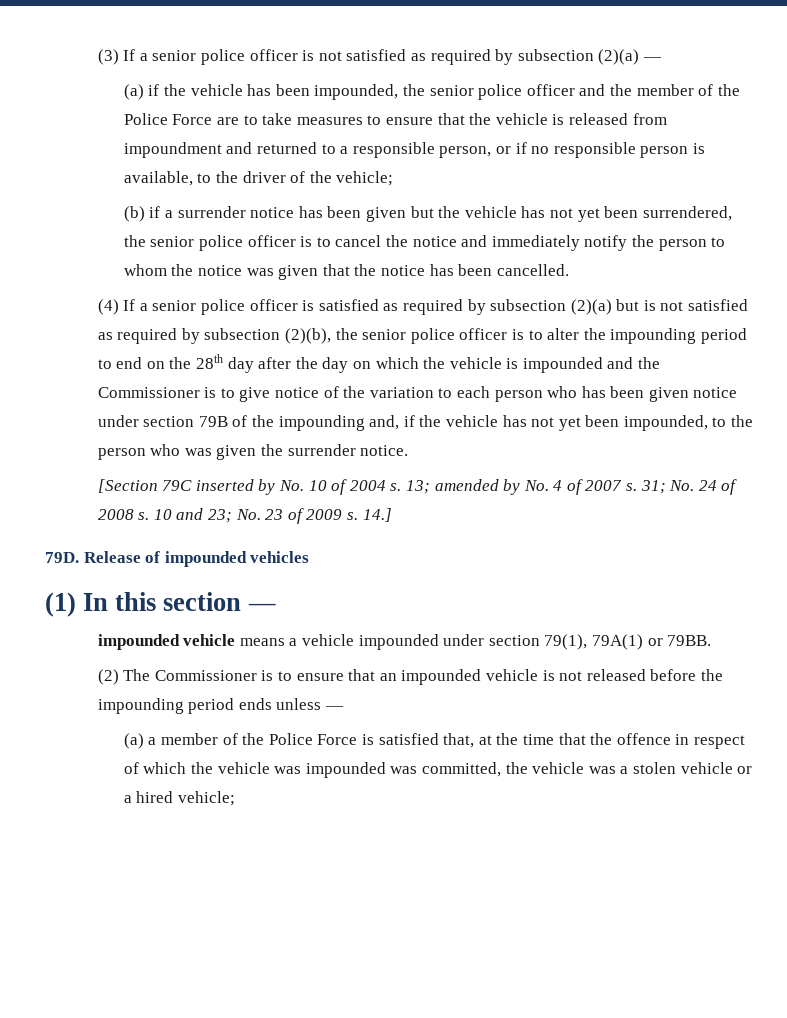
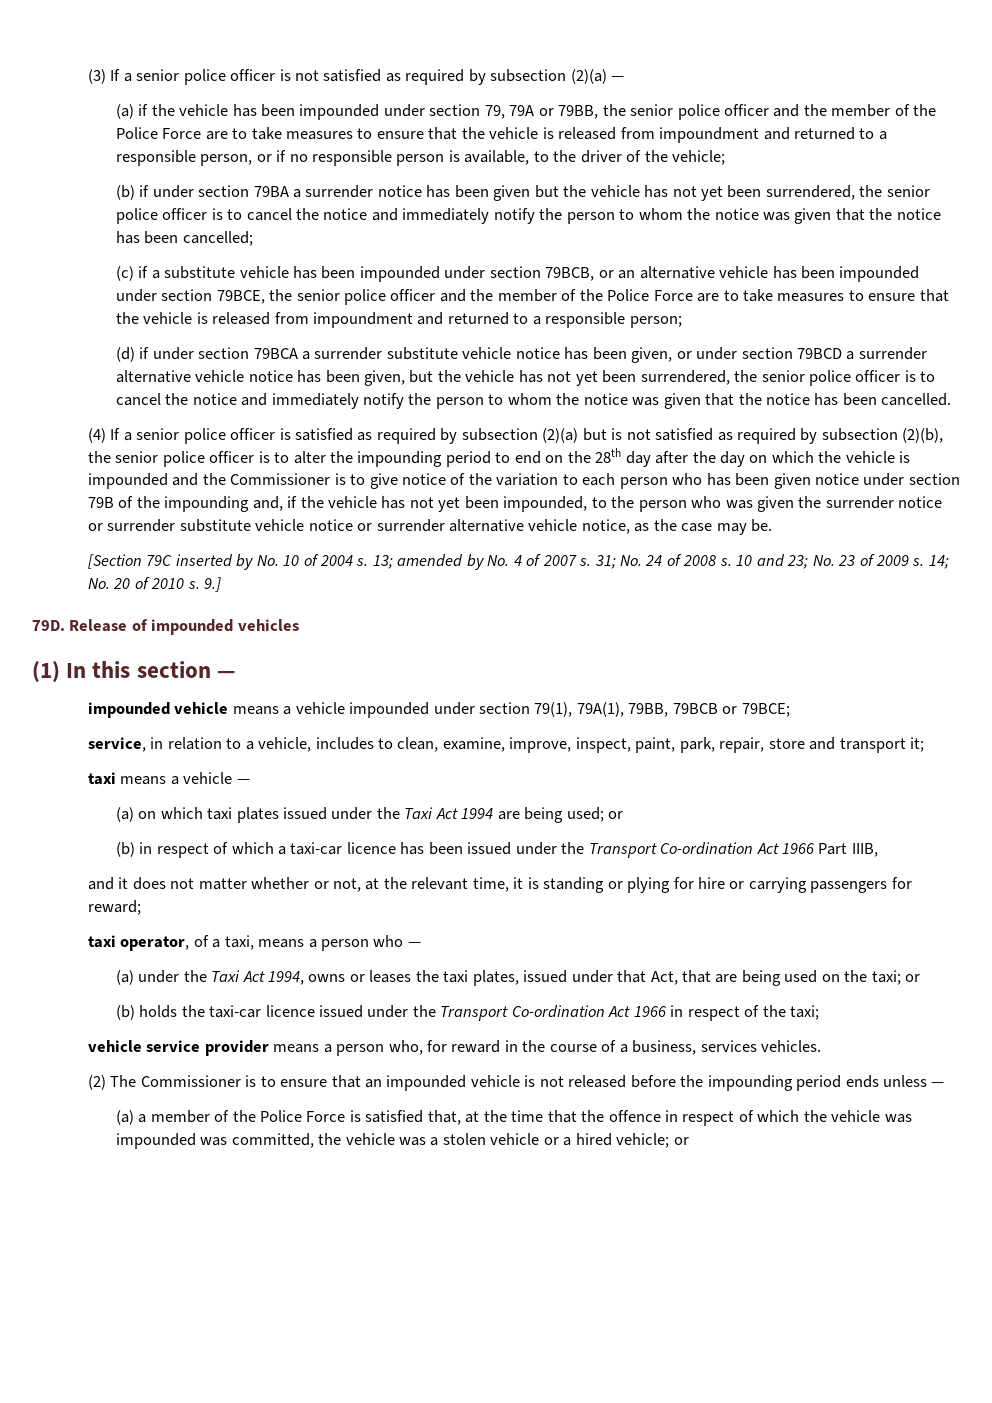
[314,84,399,100] impounded, -> [299,104,599,120] impounded under section 79, 79A or 79BB,
(161, 212) none -> [152,185,289,198] under section 79BA
(493, 270) none -> [182,231,253,246] [115,266,920,282] [115,289,949,305] [115,312,682,328] [115,347,927,363] [115,370,936,386] [115,393,877,409] cancelled; // (c) if a substitute vehicle has been impounded under section 79BCB, or an alternative vehicle has been impounded under section 79BCE, the senior police officer and the member of the Police Force are to take measures to ensure that the vehicle is released from impoundment and returned to a responsible person; // (d) if under section 79BCA a surrender substitute vehicle notice has been given, or under section 79BCD a surrender alternative vehicle notice has been given, but the vehicle has not yet been surrendered, the senior police officer is to cancel the notice and immediately notify the person to whom the notice was given that the notice has been
[360,445,409,456] notice. -> [898,496,943,508] [87,519,773,535] notice or surrender substitute vehicle notice or surrender alternative vehicle notice, as the case may be.
[362,508,392,522] 14.] -> [928,555,949,569] [87,577,222,592] 14; No. 20 of 2010 s. 9.]
[591,634,712,650] 79A(1) or 79BB. -> [576,702,790,717] [87,737,924,753] [87,772,250,785] [115,807,624,823] [115,842,878,858] [87,877,912,893] [87,900,141,915] [87,935,421,951] [115,970,921,986] [115,1005,819,1021] [87,1040,822,1056] 79A(1), 79BB, 79BCB or 79BCE; // service, in relation to a vehicle, includes to clean, examine, improve, inspect, paint, park, repair, store and transport it; // taxi means a vehicle — // (a) on which taxi plates issued under the Taxi Act 1994 are being used; or // (b) in respect of which a taxi-car licence has been issued under the Transport Co-ordination Act 1966 Part IIIB, // and it does not matter whether or not, at the relevant time, it is standing or plying for hire or carrying passengers for reward; // taxi operator, of a taxi, means a person who — // (a) under the Taxi Act 1994, owns or leases the taxi plates, issued under that Act, that are being used on the taxi; or // (b) holds the taxi-car licence issued under the Transport Co-ordination Act 1966 in respect of the taxi; // vehicle service provider means a person who, for reward in the course of a business, services vehicles.
(236, 798) none -> [673,1137,689,1145] or

